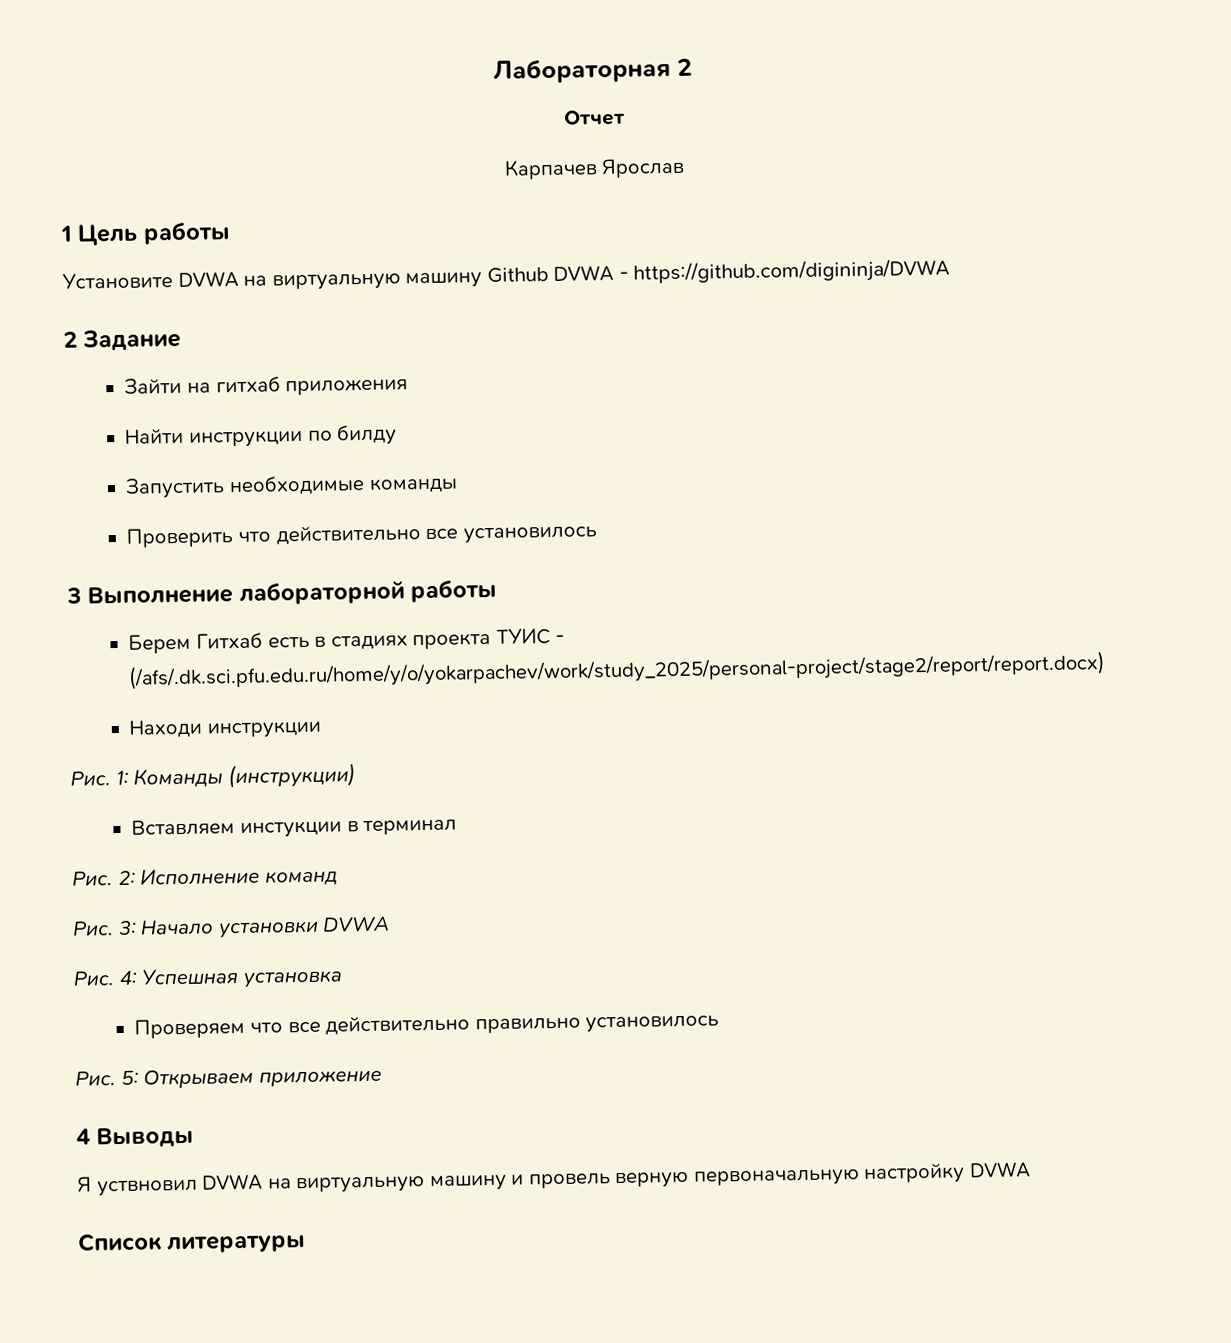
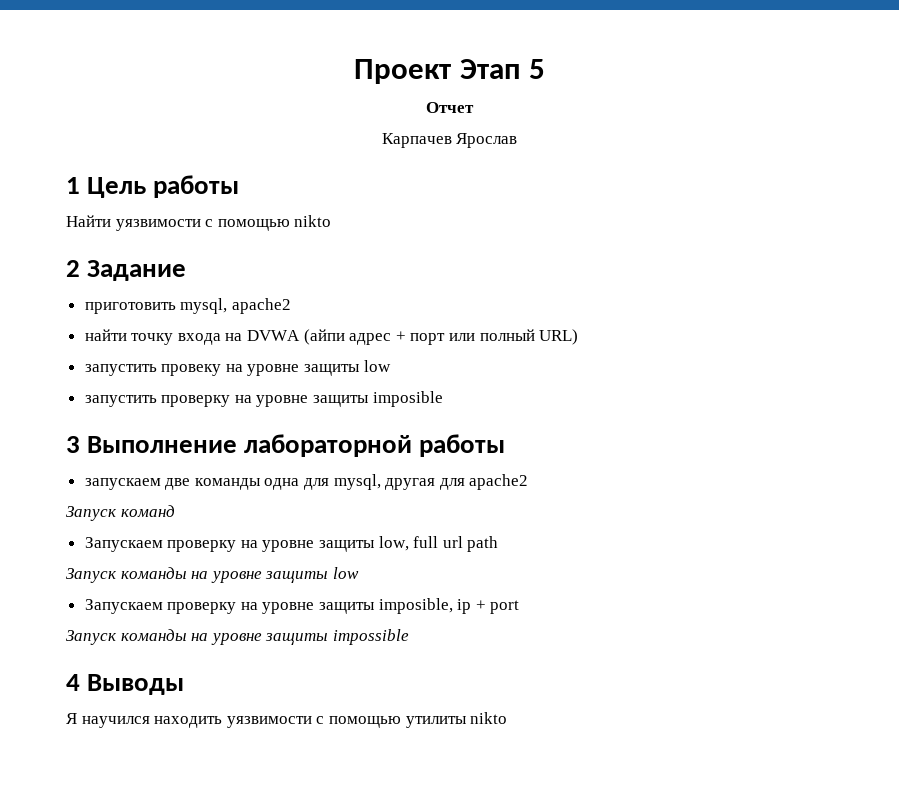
[493,57,693,84] Лабораторная 2 -> [354,59,545,84] Проект Этап 5
[62,258,951,291] [63,328,182,352] [124,376,409,396] [125,424,398,448] [125,475,458,499] [126,524,597,548] [66,578,498,606] [128,628,566,654] [128,651,1107,690] [129,719,322,739] [70,763,356,789] [131,819,458,839] [72,867,338,886] [72,916,391,939] [73,968,343,989] [134,1014,720,1039] [75,1068,382,1089] [76,1126,195,1149] [77,1161,1031,1197] [77,1232,307,1254] Установите DVWA на виртуальную машину Github DVWA - https://github.com/digininja/DVWA // 2 Задание // Зайти на гитхаб приложения // Найти инструкции по билду // Запустить необходимые команды // Проверить что действительно все установилось // 3 Выполнение лабораторной работы // Берем Гитхаб есть в стадиях проекта ТУИС - (/afs/.dk.sci.pfu.edu.ru/home/y/o/yokarpachev/work/study_2025/personal-project/stage2/report/report.docx) // Находи инструкции // Рис. 1: Команды (инструкции) // Вставляем инстукции в терминал // Рис. 2: Исполнение команд // Рис. 3: Начало установки DVWA // Рис. 4: Успешная установка // Проверяем что все действительно правильно установилось // Рис. 5: Открываем приложение // 4 Выводы // Я уствновил DVWA на виртуальную машину и провель верную первоначальную настройку DVWA // Список литературы -> [66,215,332,231] [66,260,187,281] [84,298,291,314] [84,329,579,345] [84,360,391,376] [84,391,443,407] [66,434,506,457] [84,474,529,490] [66,505,175,521] [84,536,499,552] [66,567,359,583] [84,598,520,614] [66,629,409,645] [66,674,185,695] [66,712,508,728] Найти уязвимости с помощью nikto // 2 Задание // приготовить mysql, apache2 // найти точку входа на DVWA (айпи адрес + порт или полный URL) // запустить провеку на уровне защиты low // запустить проверку на уровне защиты imposible // 3 Выполнение лабораторной работы // запускаем две команды одна для mysql, другая для apache2 // Запуск команд // Запускаем проверку на уровне защиты low, full url path // Запуск команды на уровне защиты low // Запускаем проверку на уровне защиты imposible, ip + port // Запуск команды на уровне защиты impossible // 4 Выводы // Я научился находить уязвимости с помощью утилиты nikto

